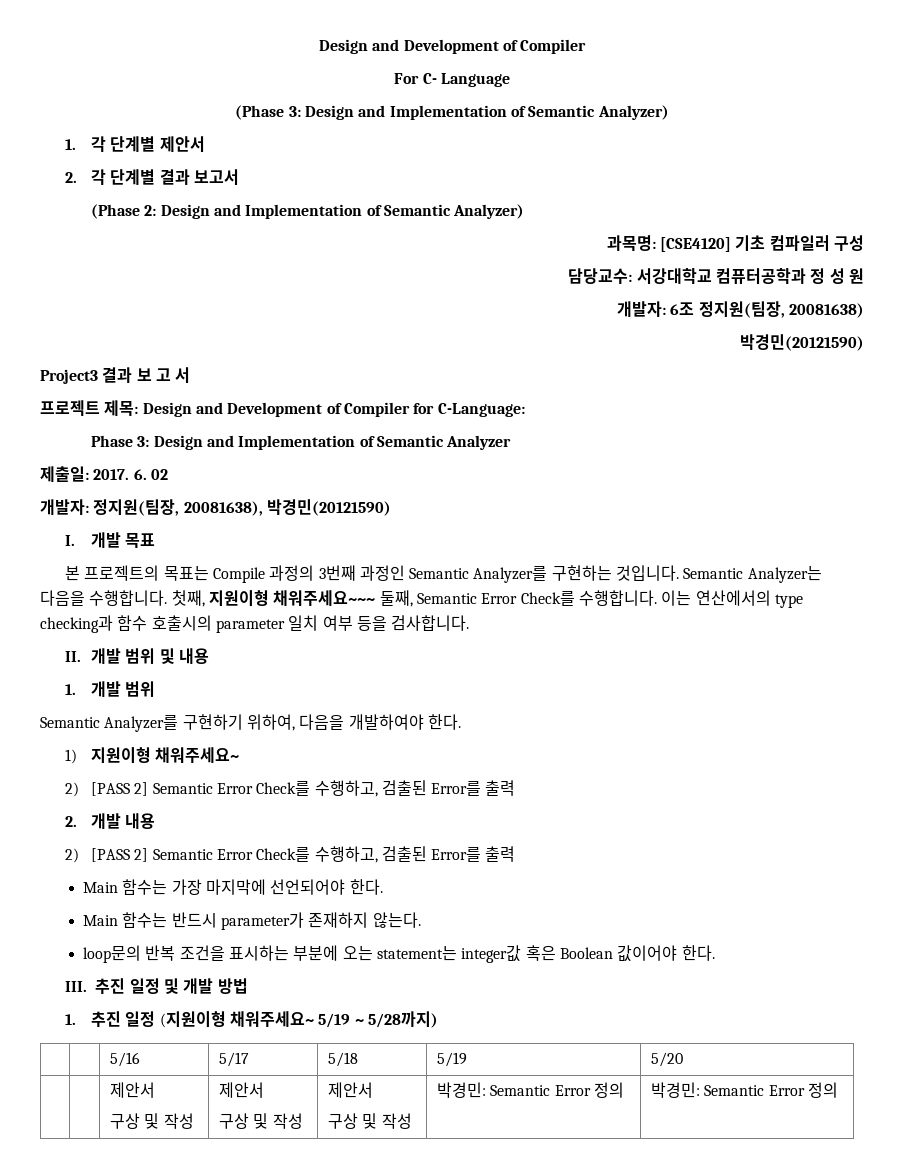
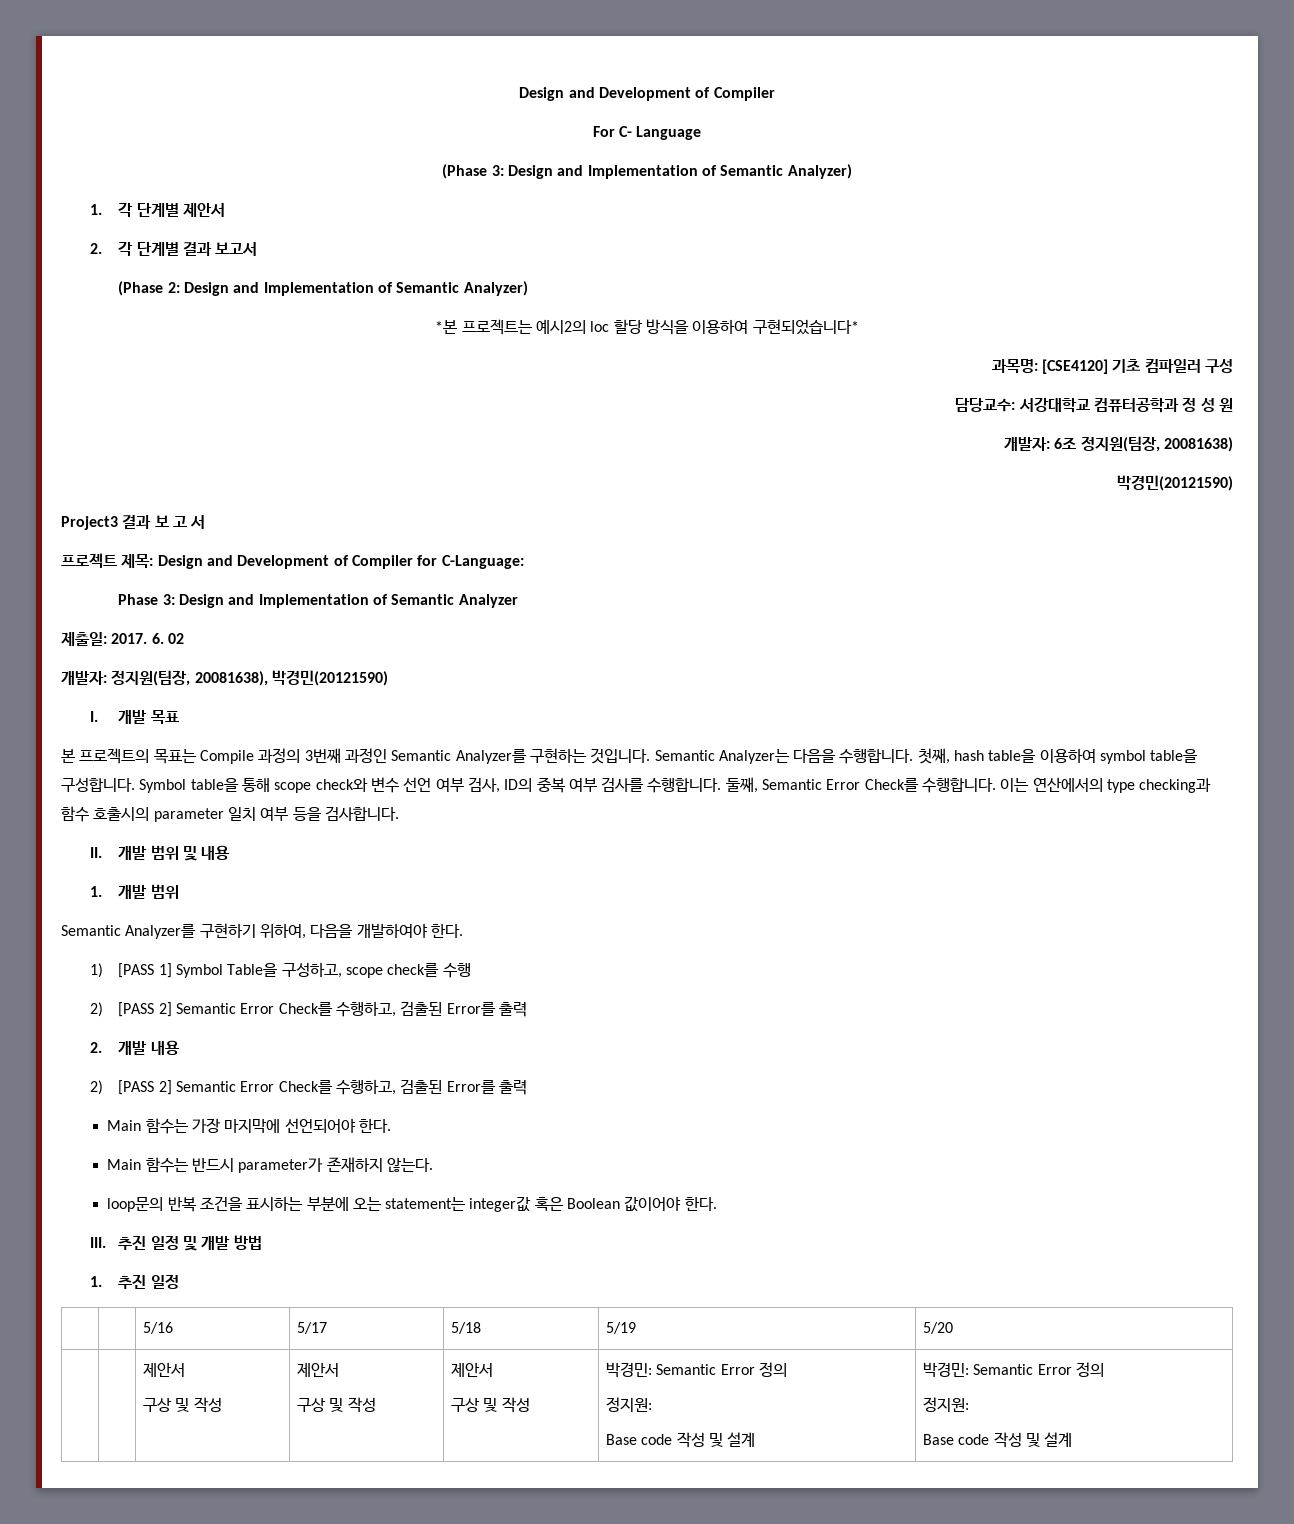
(525, 211) none -> [435,319,859,335] // *본 프로젝트는 예시2의 loc 할당 방식을 이용하여 구현되었습니다*
[208,590,376,607] 지원이형 채워주세요~~~ -> [954,748,1199,764] [61,777,722,793] hash table을 이용하여 symbol table을 구성합니다. Symbol table을 통해 scope check와 변수 선언 여부 검사, ID의 중복 여부 검사를 수행합니다.
[90,747,240,764] 지원이형 채워주세요~ -> [118,962,471,978] [PASS 1] Symbol Table을 구성하고, scope check를 수행
[159,1011,438,1028] (지원이형 채워주세요~ 5/19 ~ 5/28까지) -> (179, 1281) none
[650,1082,838,1098] | 박경민: Semantic Error 정의 -> [605,1397,652,1412] [605,1432,756,1448] [922,1362,1104,1378] [922,1397,969,1412] [922,1432,1073,1448] // 정지원: // Base code 작성 및 설계 | 박경민: Semantic Error 정의 // 정지원: // Base code 작성 및 설계

